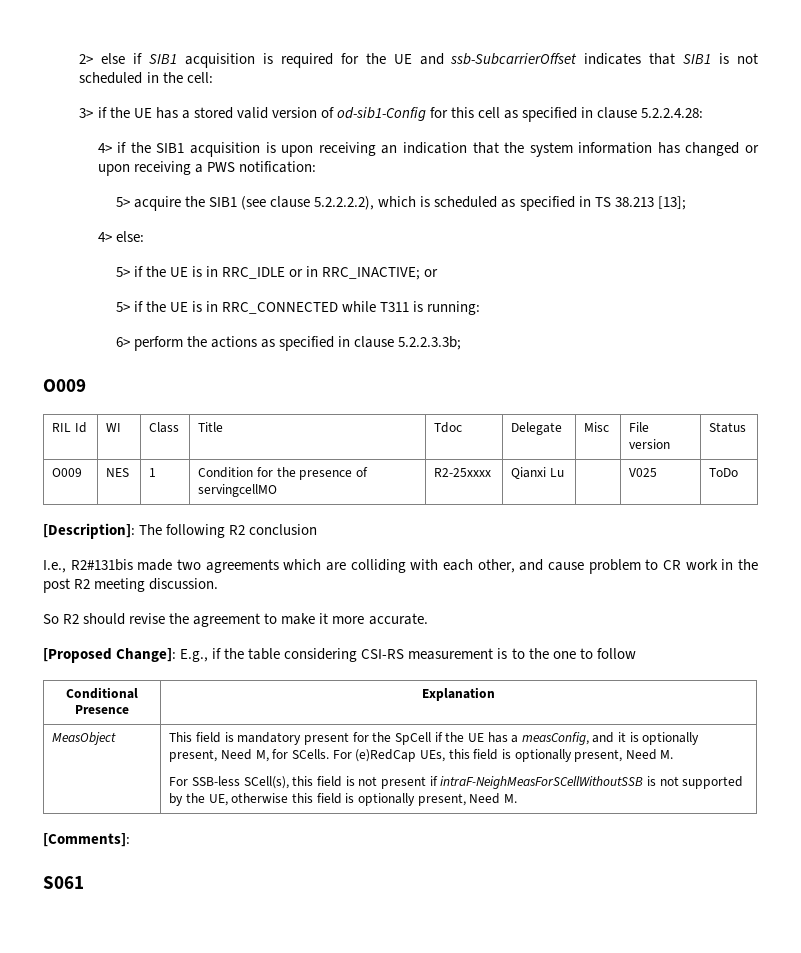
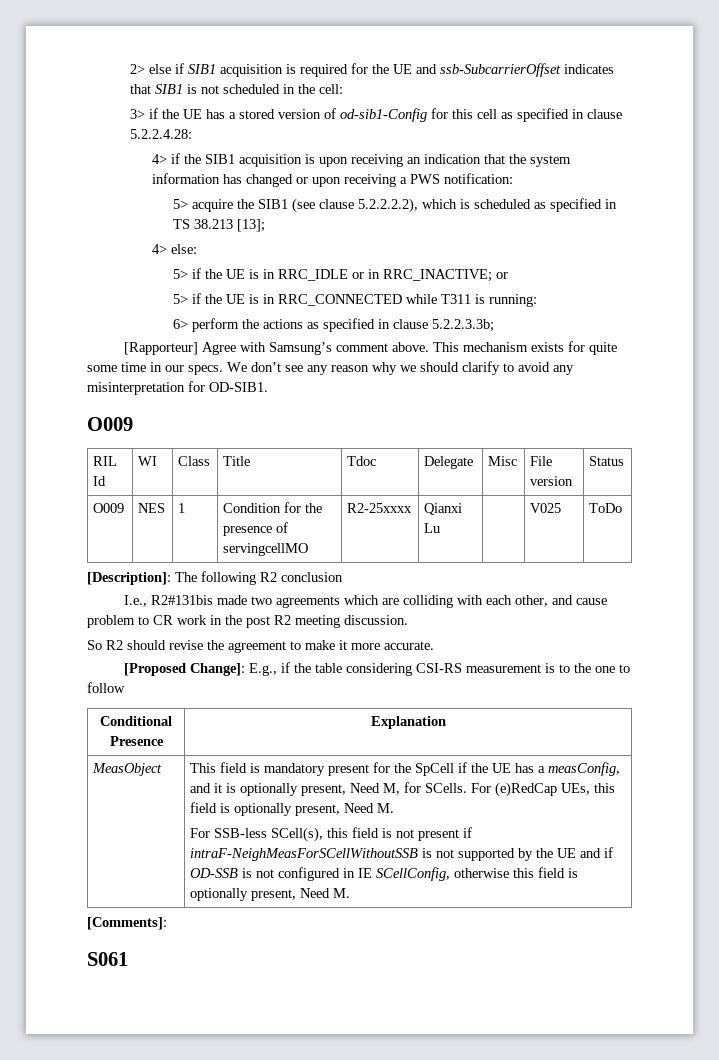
[236,107,268,119] valid -> (276, 114) none
(462, 343) none -> [124,341,618,355] [87,361,574,375] [87,381,268,395] // [Rapporteur] Agree with Samsung’s comment above. This mechanism exists for quite some time in our specs. We don’t see any reason why we should clarify to avoid any misinterpretation for OD-SIB1.
[208,794,228,806] UE, -> [556,847,613,858] [189,867,450,881] UE and if OD-SSB is not configured in IE SCellConfig,

